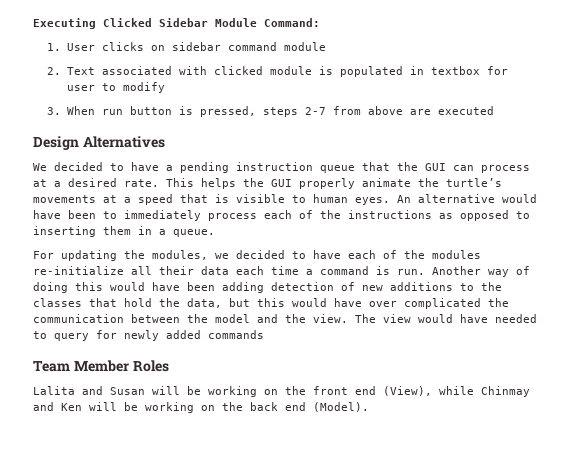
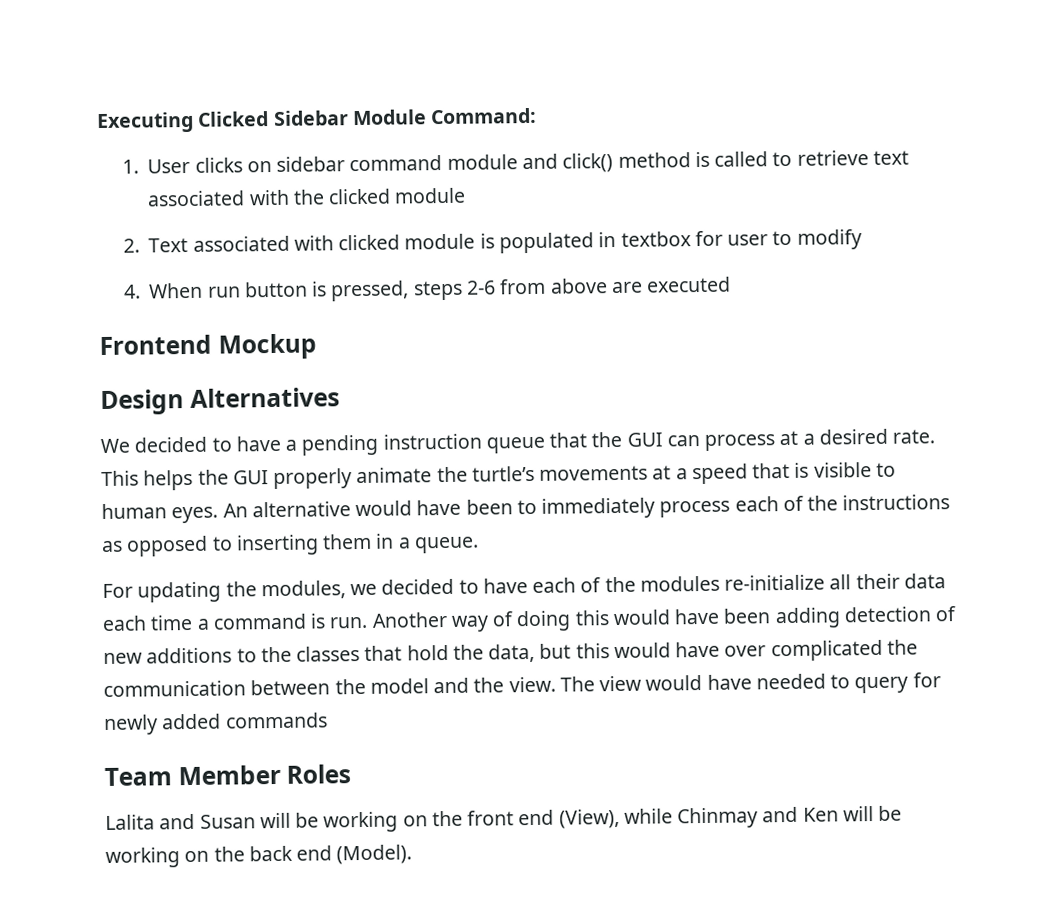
(326, 46) none -> [521,150,909,173] [147,187,467,207] and click() method is called to retrieve text associated with the clicked module
[47,107,62,115] 3. -> [123,284,141,299] 4.
[304,107,326,115] 2-7 -> [465,280,496,295] 2-6
(494, 110) none -> [99,333,317,360] // Frontend Mockup

